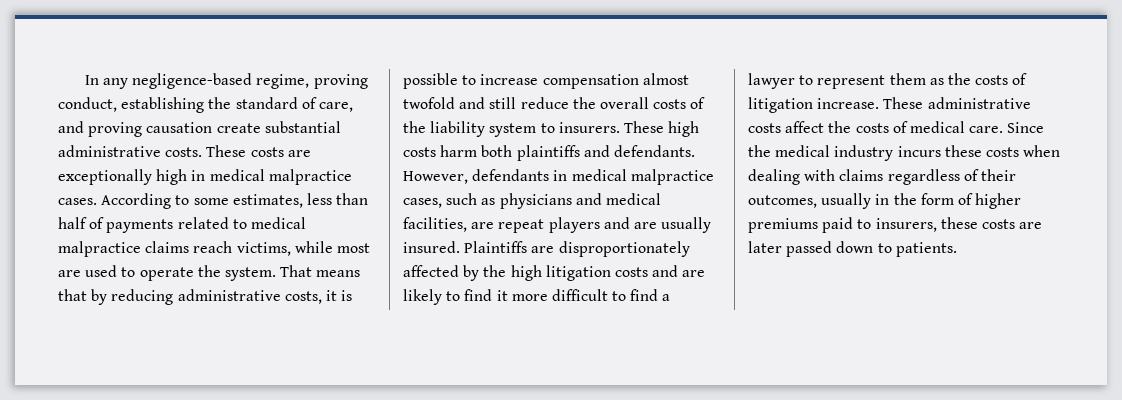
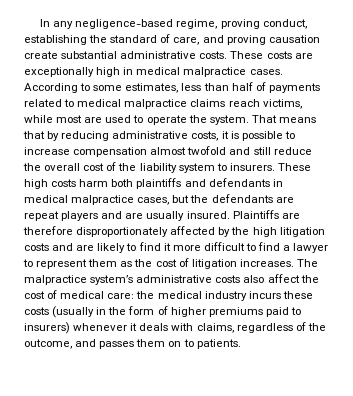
[653,99,687,109] costs -> [83,163,105,171] cost
[613,145,695,157] [403,171,468,184] defendants. However, -> (206, 183) none
[446,193,661,209] [403,217,467,232] such as physicians and medical facilities, -> [172,194,273,203] but the defendants
(555, 249) none -> [23,226,73,235] therefore
[975,75,1009,85] costs -> [155,259,177,267] cost
[817,97,924,109] increase. These -> [239,259,318,267] [24,275,134,285] increases. The malpractice system’s
(781, 128) none -> [243,275,265,283] also
[855,123,889,133] costs -> [24,291,45,299] cost
[969,122,1045,133] care. Since -> [107,293,135,299] care:
[1023,145,1061,157] [748,169,1016,185] [748,193,872,209] when dealing with claims regardless of their outcomes, usually -> [52,306,95,318] (usually
[875,217,1043,232] [748,241,874,257] insurers, these costs are later passed down -> [24,322,326,334] [24,339,182,349] insurers) whenever it deals with claims, regardless of the outcome, and passes them on

